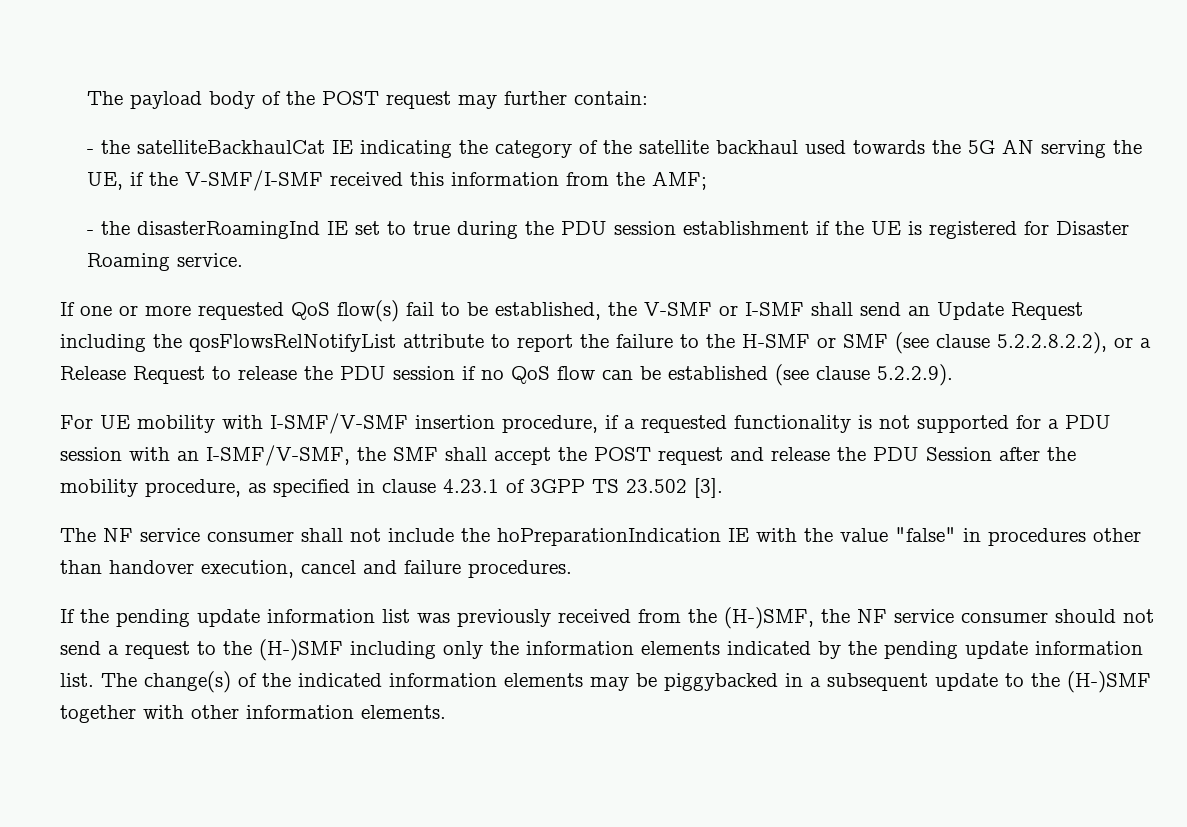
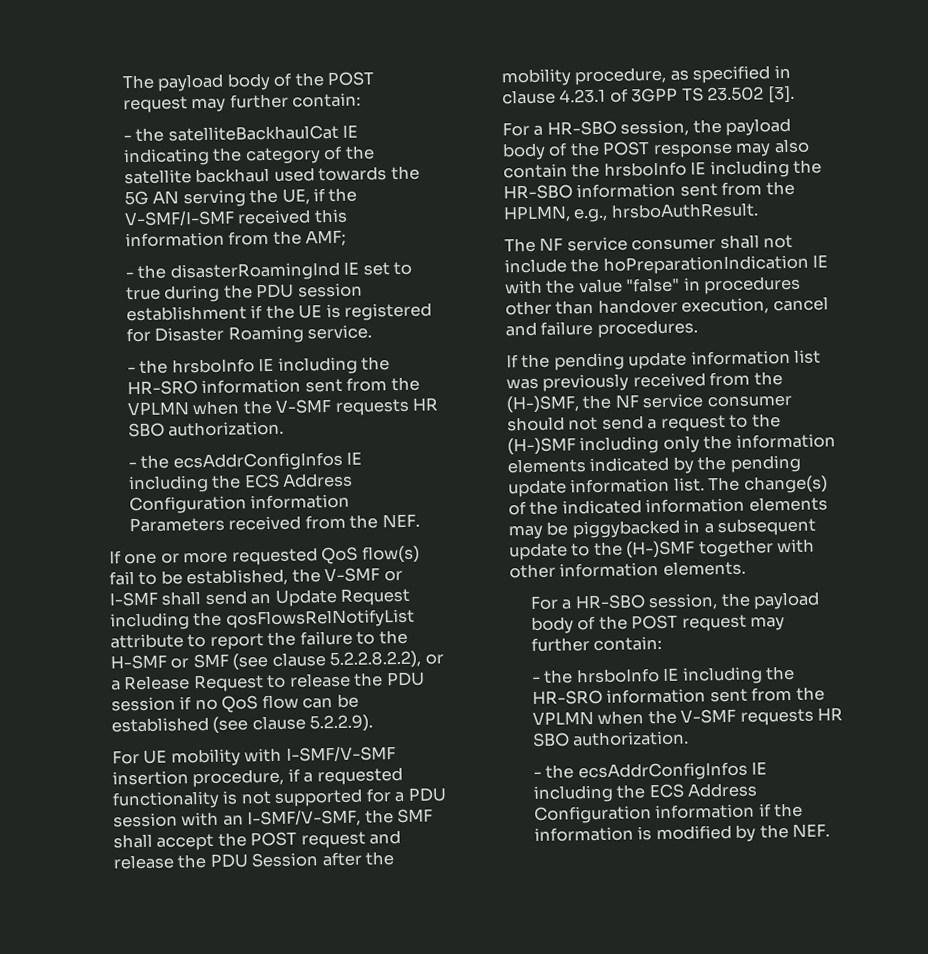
(244, 260) none -> [126,356,391,375] [126,376,420,396] [126,397,439,416] [127,420,285,438] [127,451,363,472] [127,472,354,494] [128,493,351,515] [128,513,420,533] // - the hrsboInfo IE including the HR-SRO information sent from the VPLMN when the V-SMF requests HR SBO authorization. // - the ecsAddrConfigInfos IE including the ECS Address Configuration information Parameters received from the NEF.
(723, 488) none -> [501,117,792,137] [501,138,810,161] [502,159,823,179] [502,180,795,200] [502,202,759,223] // For a HR-SBO session, the payload body of the POST response may also contain the hrsboInfo IE including the HR-SBO information sent from the HPLMN, e.g., hrsboAuthResult.
(446, 712) none -> [529,591,821,611] [530,614,786,634] [530,635,663,652] [531,665,796,685] [531,686,825,705] [531,707,844,726] [531,730,690,747] [532,761,768,782] [532,782,758,803] [533,802,804,824] [533,823,831,842] // For a HR-SBO session, the payload body of the POST request may further contain: // - the hrsboInfo IE including the HR-SRO information sent from the VPLMN when the V-SMF requests HR SBO authorization. // - the ecsAddrConfigInfos IE including the ECS Address Configuration information if the information is modified by the NEF.

